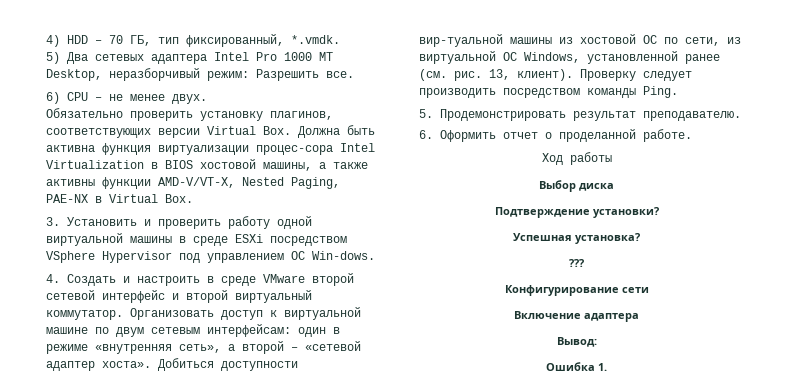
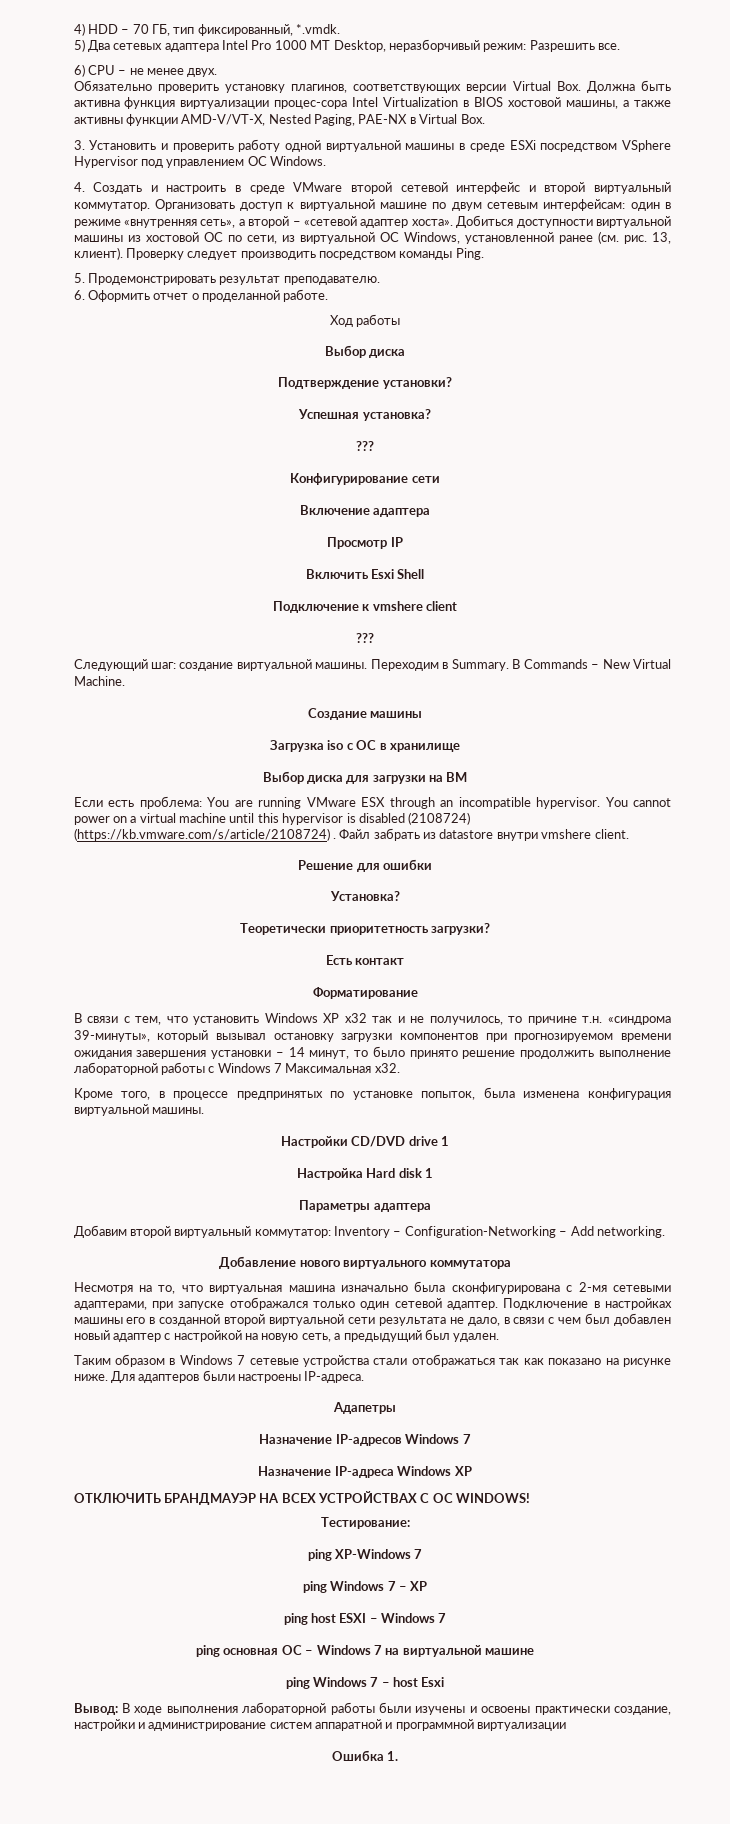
[311,251,375,260] Win-dows. -> [270,156,327,166] Windows.
[418,34,503,47] вир-туальной -> [596,216,671,228] виртуальной
[556,337,597,347] Вывод: -> [327,537,403,549] [305,569,425,579] [272,601,458,613] [356,633,374,643] [73,659,671,671] [73,676,125,686] [307,708,423,720] [270,740,460,752] [262,771,468,784] [73,796,671,809] [73,812,471,825] [73,828,629,841] [298,859,432,872] [329,891,400,901] [240,923,490,935] [325,955,405,965] [312,987,418,999] [73,1013,671,1025] [73,1030,671,1042] [73,1046,671,1059] [73,1062,400,1075] [73,1087,672,1100] [73,1104,204,1116] [280,1136,450,1148] [296,1168,434,1180] [299,1200,431,1212] [73,1225,665,1238] [219,1256,511,1269] [73,1281,671,1294] [73,1297,672,1310] [73,1313,671,1326] [73,1329,500,1342] [73,1354,671,1367] [73,1370,365,1383] [333,1402,396,1414] [259,1434,471,1446] [258,1466,472,1478] [73,1491,531,1505] [320,1517,410,1529] [307,1549,423,1561] [302,1581,428,1593] [283,1613,447,1625] [196,1645,534,1657] [285,1677,445,1689] [73,1702,671,1715] [73,1719,567,1731] Просмотр IP // Включить Esxi Shell // Подключение к vmshere client // ??? // Следующий шаг: создание виртуальной машины. Переходим в Summary. В Commands – New Virtual Machine. // Создание машины // Загрузка iso с ОС в хранилище // Выбор диска для загрузки на ВМ // Если есть проблема: You are running VMware ESX through an incompatible hypervisor. You cannot power on a virtual machine until this hypervisor is disabled (2108724) (https://kb.vmware.com/s/article/2108724) . Файл забрать из datastore внутри vmshere client. // Решение для ошибки // Установка? // Теоретически приоритетность загрузки? // Есть контакт // Форматирование // В связи с тем, что установить Windows XP x32 так и не получилось, то причине т.н. «синдрома 39-минуты», который вызывал остановку загрузки компонентов при прогнозируемом времени ожидания завершения установки – 14 минут, то было принято решение продолжить выполнение лабораторной работы с Windows 7 Максимальная x32. // Кроме того, в процессе предпринятых по установке попыток, была изменена конфигурация виртуальной машины. // Настройки CD/DVD drive 1 // Настройка Hard disk 1 // Параметры адаптера // Добавим второй виртуальный коммутатор: Inventory – Configuration-Networking – Add networking. // Добавление нового виртуального коммутатора // Несмотря на то, что виртуальная машина изначально была сконфигурирована с 2-мя сетевыми адаптерами, при запуске отображался только один сетевой адаптер. Подключение в настройках машины его в созданной второй виртуальной сети результата не дало, в связи с чем был добавлен новый адаптер с настройкой на новую сеть, а предыдущий был удален. // Таким образом в Windows 7 сетевые устройства стали отображаться так как показано на рисунке ниже. Для адаптеров были настроены IP-адреса. // Адапетры // Назначение IP-адресов Windows 7 // Назначение IP-адреса Windows XP // ОТКЛЮЧИТЬ БРАНДМАУЭР НА ВСЕХ УСТРОЙСТВАХ С ОС WINDOWS! // Тестирование: // ping XP-Windows 7 // ping Windows 7 – XP // ping host ESXI – Windows 7 // ping основная ОС – Windows 7 на виртуальной машине // ping Windows 7 – host Esxi // Вывод: В ходе выполнения лабораторной работы были изучены и освоены практически создание, настройки и администрирование систем аппаратной и программной виртуализации

